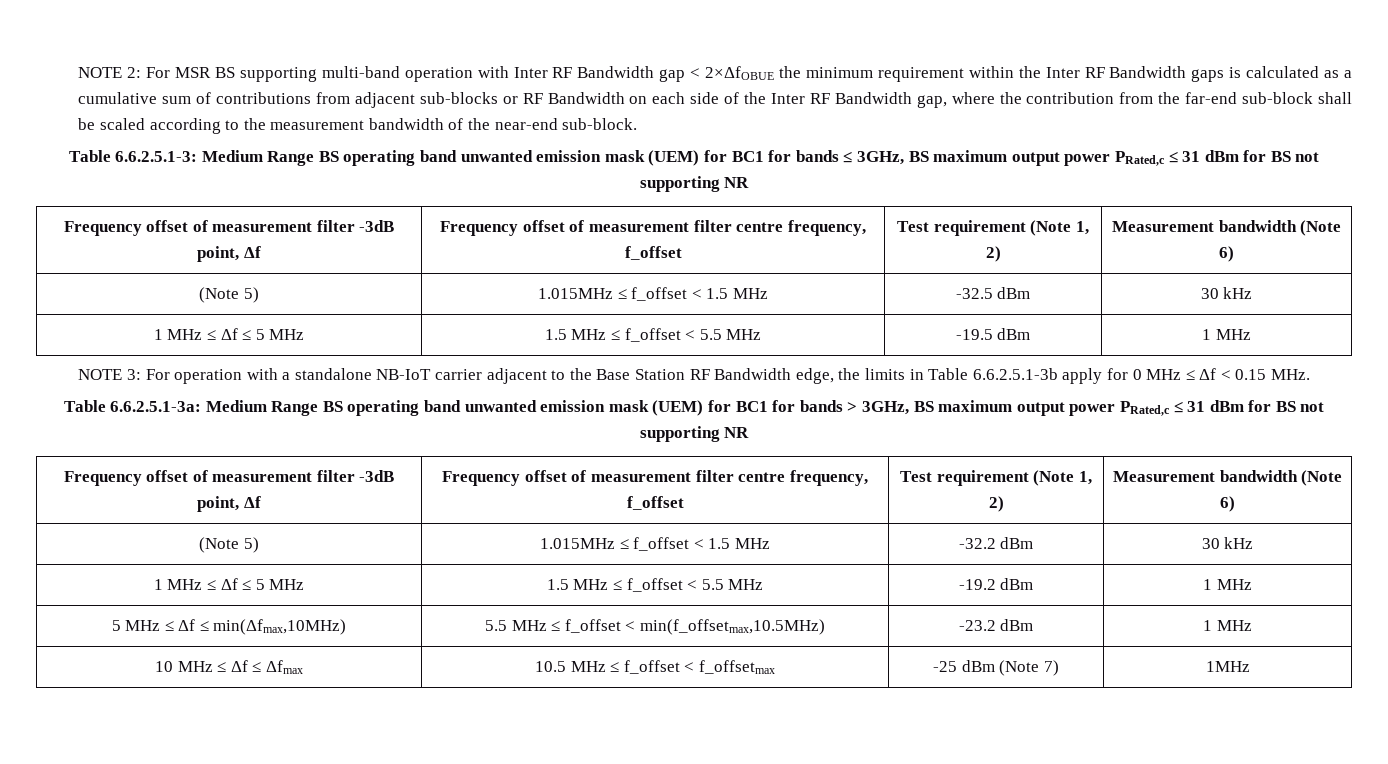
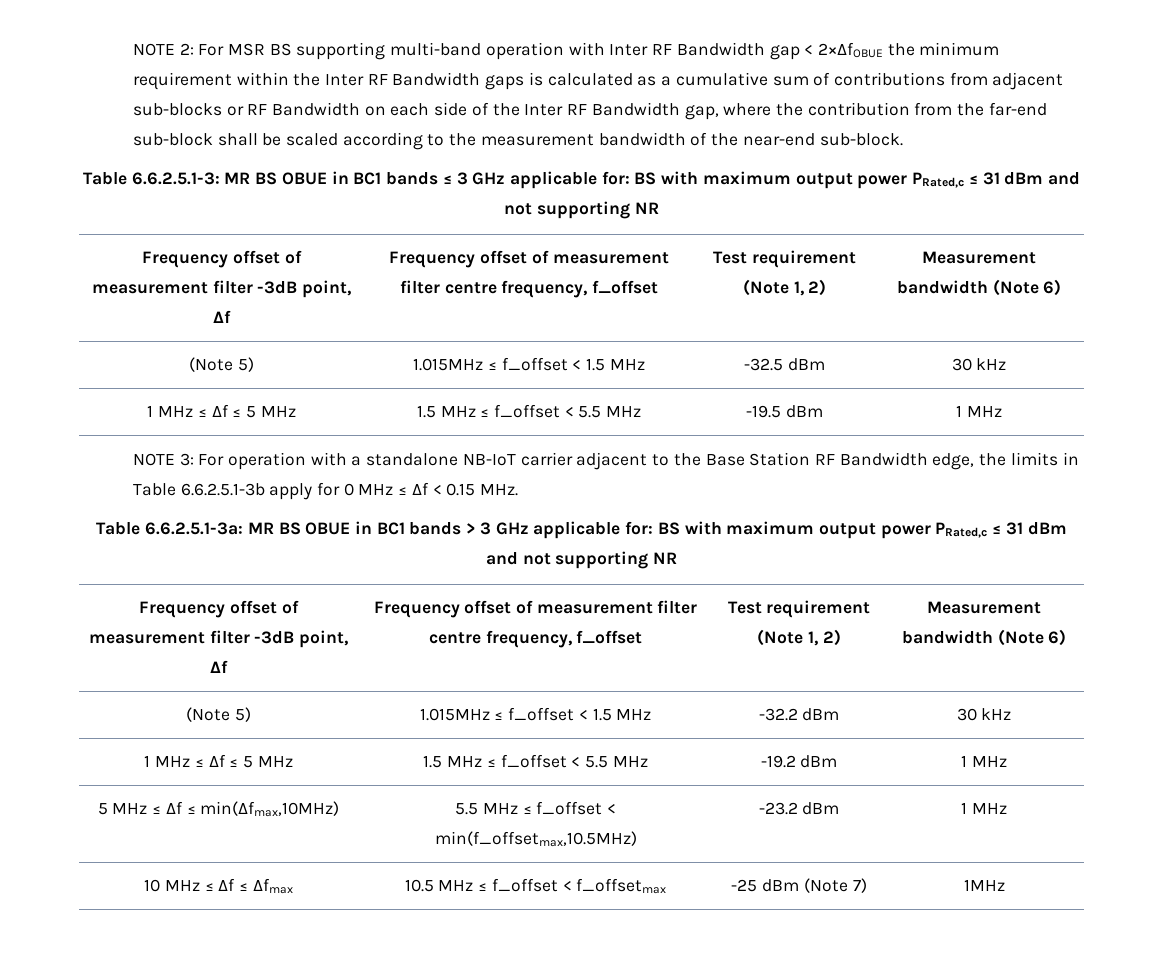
[201,150,1291,166] Medium Range BS operating band unwanted emission mask (UEM) for BC1 for bands ≤ 3GHz, BS maximum output power PRated,c ≤ 31 dBm for BS -> [224,171,1080,189] MR BS OBUE in BC1 bands ≤ 3 GHz applicable for: BS with maximum output power PRated,c ≤ 31 dBm and
[205,400,1296,416] Medium Range BS operating band unwanted emission mask (UEM) for BC1 for bands > 3GHz, BS maximum output power PRated,c ≤ 31 dBm for BS -> [247,521,1067,539] [485,552,518,565] MR BS OBUE in BC1 bands > 3 GHz applicable for: BS with maximum output power PRated,c ≤ 31 dBm and

